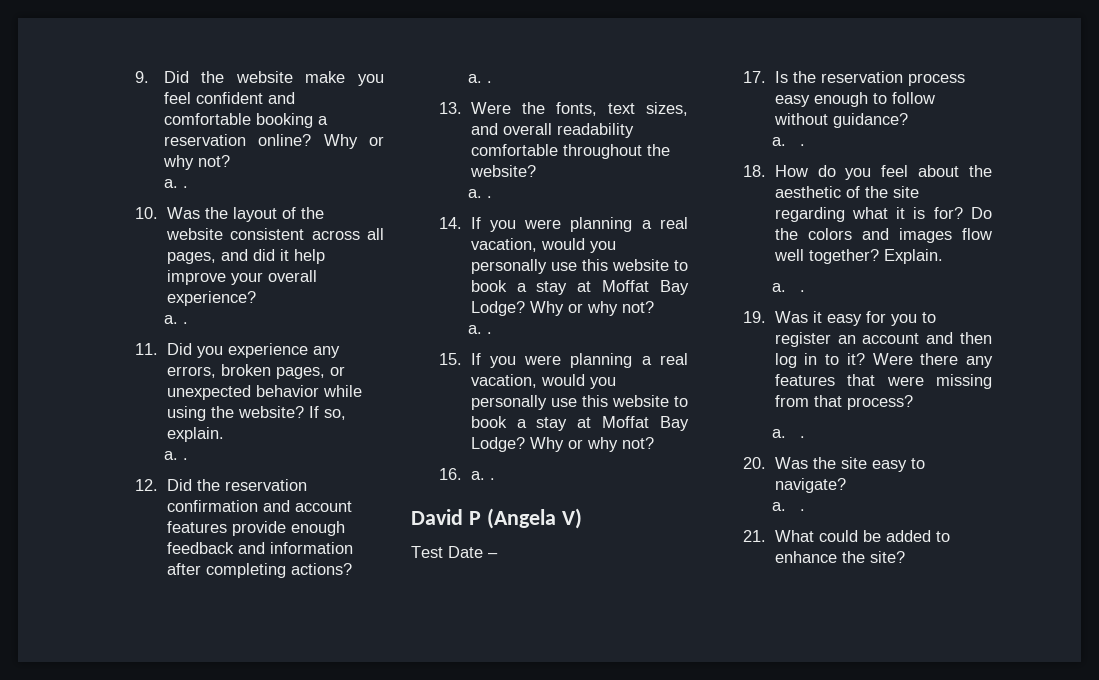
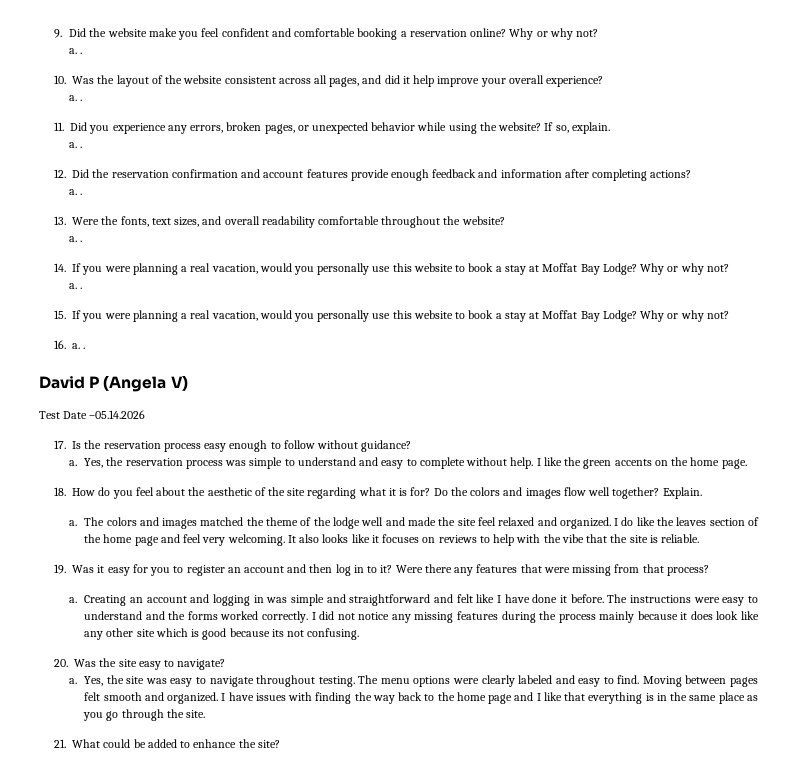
[488,553,498,558] – -> [89,410,146,419] –05.14.2026
[800,144,806,146] . -> [84,457,747,469] Yes, the reservation process was simple to understand and easy to complete without help. I like the green accents on the home page.
[800,290,806,292] . -> [84,517,759,529] [84,534,700,546] The colors and images matched the theme of the lodge well and made the site feel relaxed and organized. I do like the leaves section of the home page and feel very welcoming. It also looks like it focuses on reviews to help with the vibe that the site is reliable.
[800,436,806,438] . -> [84,594,758,606] [84,611,760,623] [84,628,360,640] Creating an account and logging in was simple and straightforward and felt like I have done it before. The instructions were easy to understand and the forms worked correctly. I did not notice any missing features during the process mainly because it does look like any other site which is good because its not confusing.
[800,509,806,511] . -> [84,675,759,687] [84,692,759,704] [83,709,206,721] Yes, the site was easy to navigate throughout testing. The menu options were clearly labeled and easy to find. Moving between pages felt smooth and organized. I have issues with finding the way back to the home page and I like that everything is in the same place as you go through the site.

